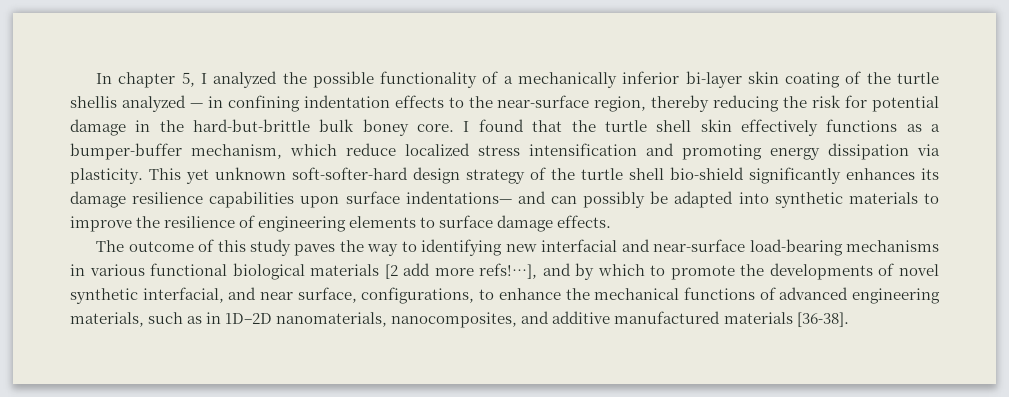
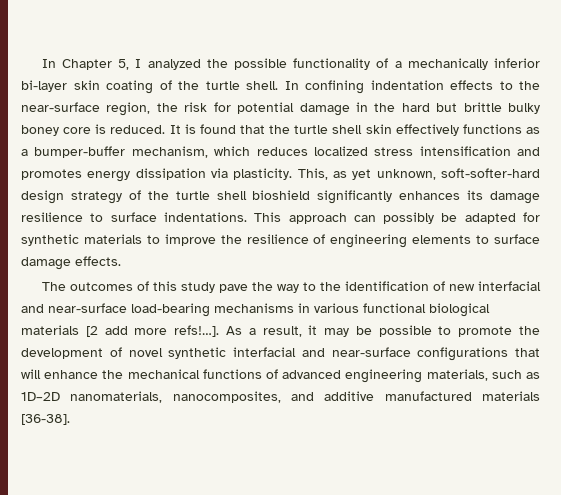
[96,72,176,88] In chapter -> [41,59,112,70] In Chapter
[70,95,223,112] shellis analyzed — in -> [246,81,299,90] shell. In
[651,95,780,112] thereby reducing -> (151, 109) none
[193,119,470,136] hard-but-brittle bulk boney core. I -> [401,102,541,114] [21,124,196,136] hard but brittle bulky boney core is reduced. It is
[346,143,396,156] reduce -> [256,147,308,156] reduces
[682,144,762,160] promoting -> [21,169,82,180] promotes
[149,167,286,184] This yet unknown -> [297,168,436,180] This, as yet unknown,
[670,167,744,180] bio-shield -> [252,190,311,200] bioshield
[209,191,546,208] capabilities upon surface indentations— and -> [90,212,347,224] to surface indentations. This approach
[738,192,769,204] into -> [523,212,541,222] for
[128,241,194,252] outcome -> [69,282,133,291] outcomes
[294,244,336,256] paves -> [218,284,248,293] pave
[421,239,503,256] identifying -> [319,281,445,291] the identification of
[479,263,645,280] refs!…], and by which -> [174,325,432,337] refs!…]. As a result, it may be possible
[769,263,873,280] developments -> [21,348,103,359] development
[142,287,495,304] interfacial, and near surface, configurations, to -> [233,347,540,361] [21,369,41,379] interfacial and near-surface configurations that will
[206,312,222,324] in -> (540, 375) none

